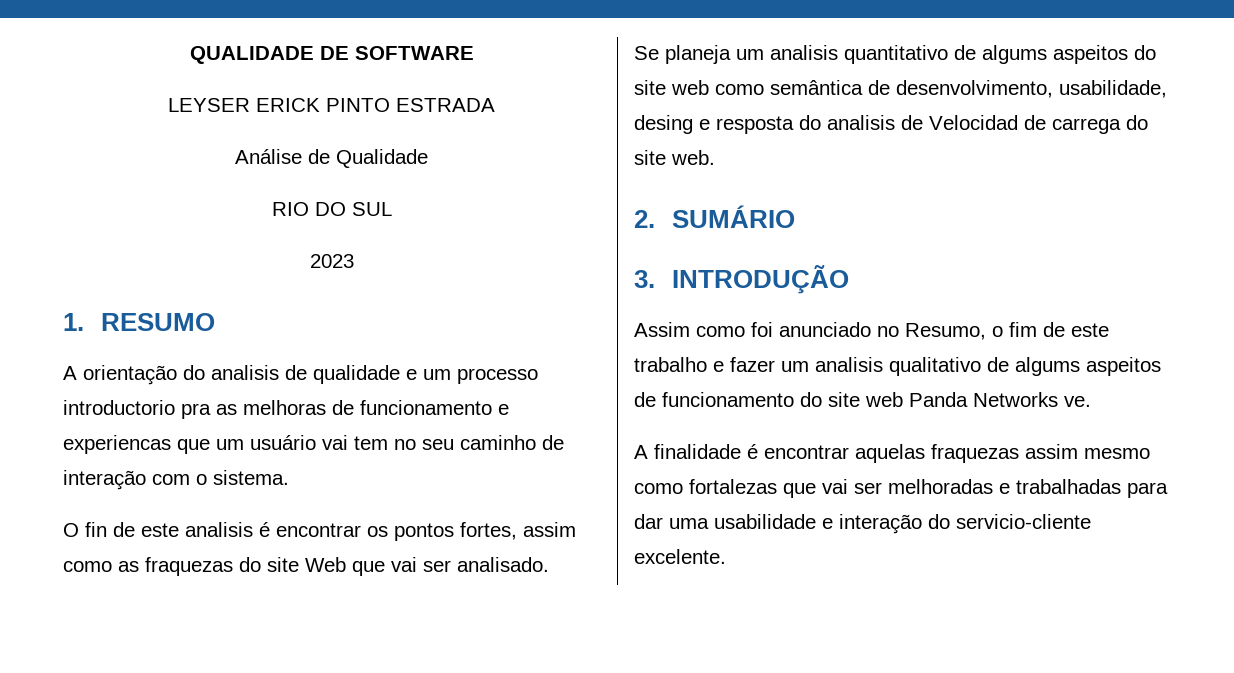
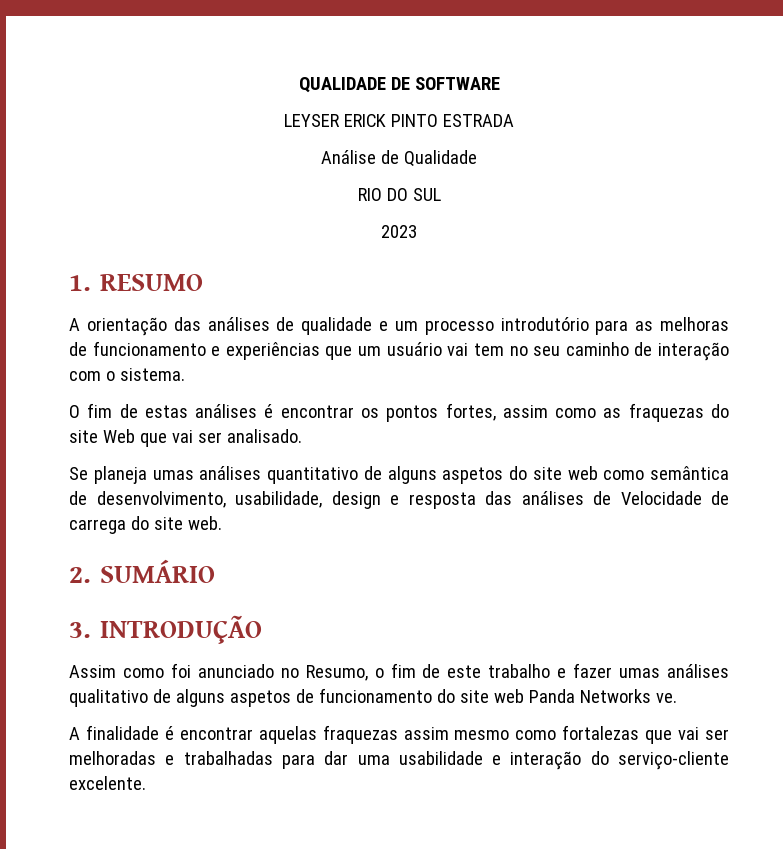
[183,365,279,380] do analisis -> [173,317,270,331] das análises
[63,400,211,419] introductorio pra -> [500,317,629,335] introdutório para
[63,435,171,454] experiencas -> [225,342,320,360] experiências
[85,522,253,537] fin de este analisis -> [87,403,258,418] fim de estas análises
[736,45,1128,64] um analisis quantitativo de algums aspeitos -> [152,466,504,484] umas análises quantitativo de alguns aspetos
[634,115,693,134] desing -> [331,491,381,509] design
[799,115,1018,130] do analisis de Velocidad -> [485,491,702,505] das análises de Velocidade
[781,357,1161,376] um analisis qualitativo de algums aspeitos -> [619,664,730,678] [69,689,291,707] umas análises qualitativo de alguns aspetos
[956,514,1091,529] servicio-cliente -> [617,751,729,770] serviço-cliente

